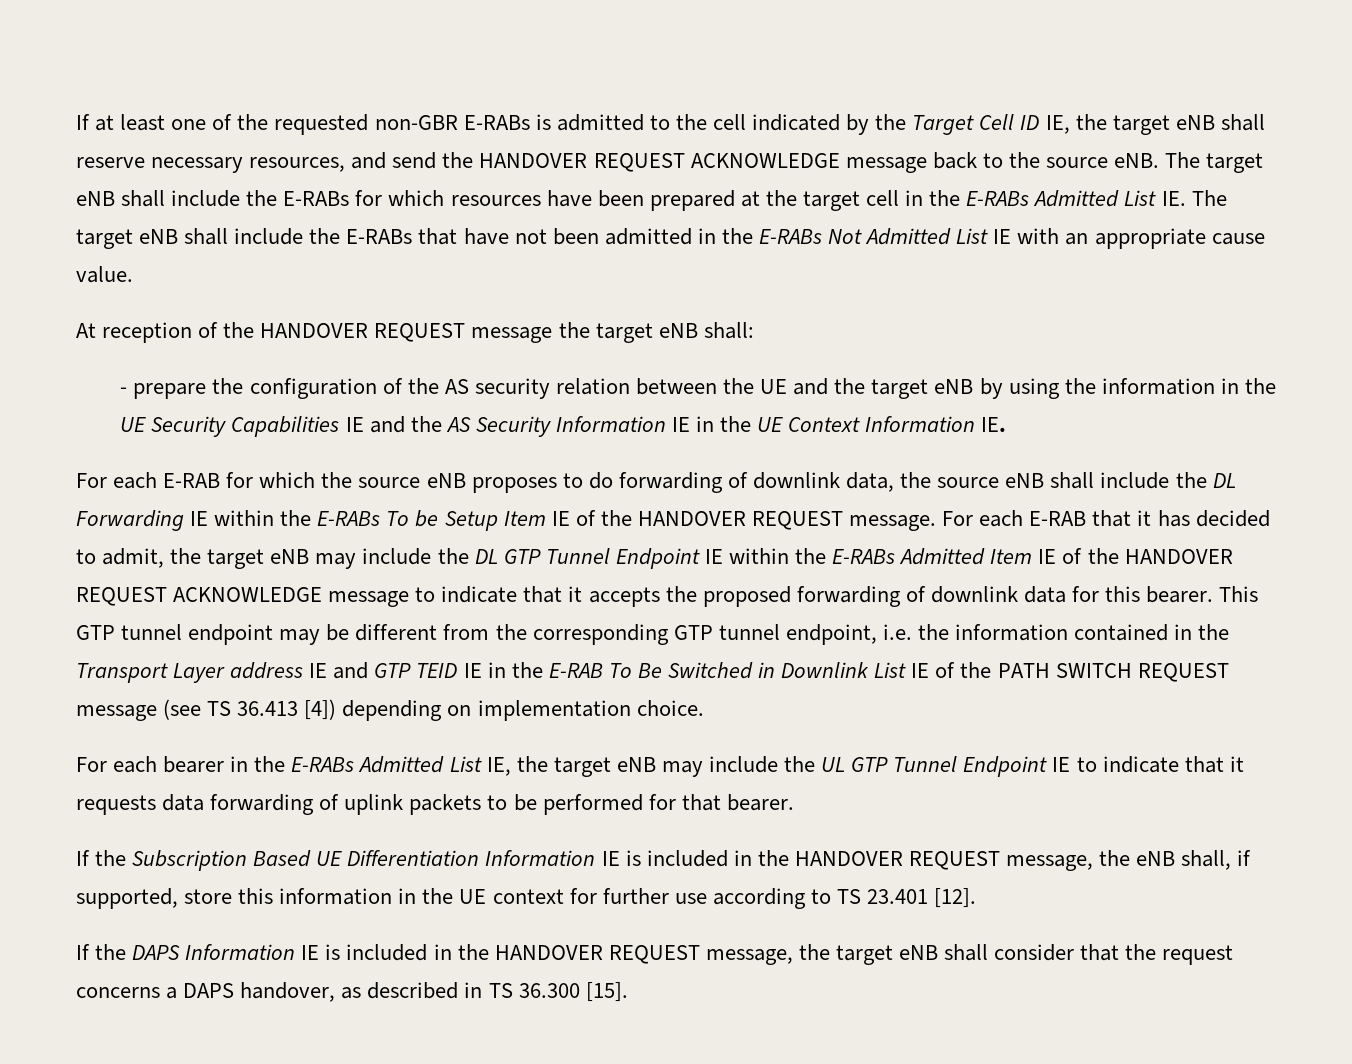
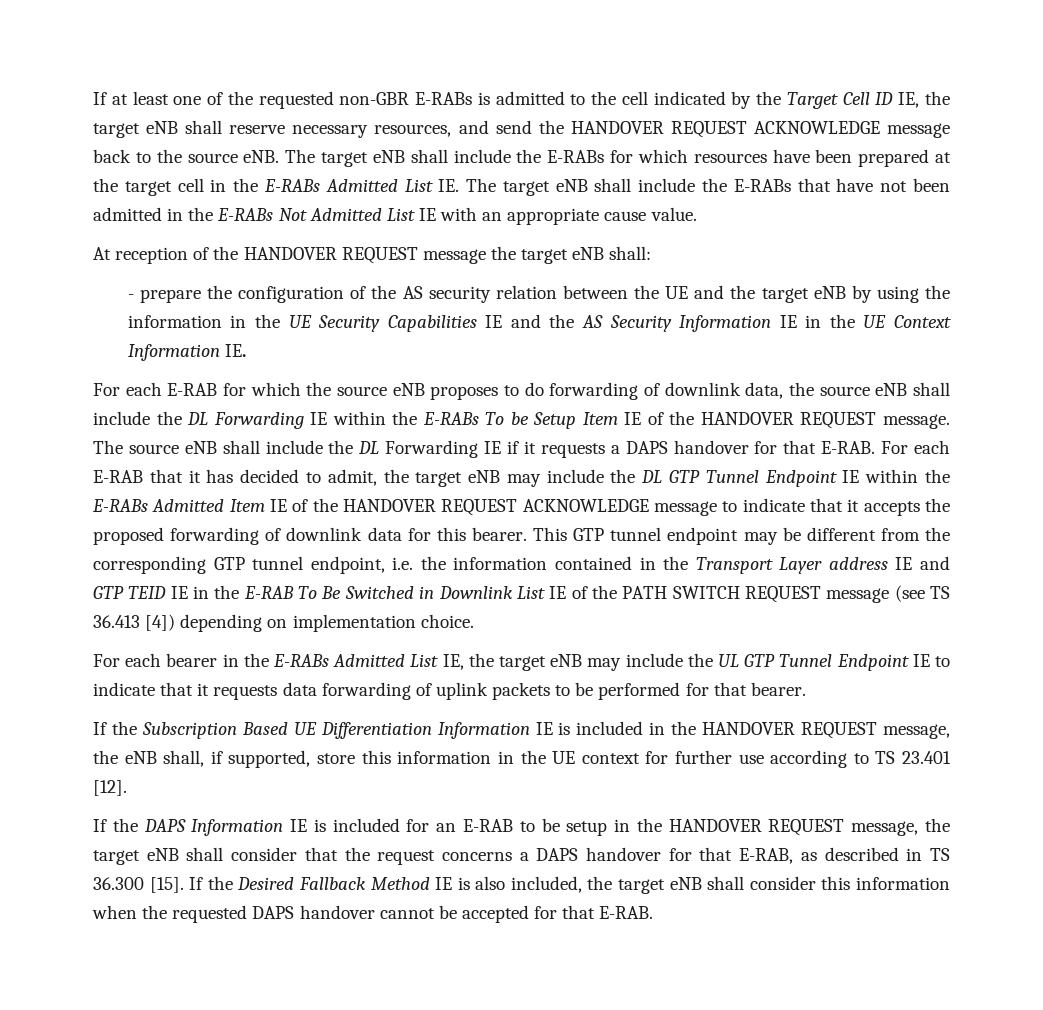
(937, 523) none -> [93,440,876,458] The source eNB shall include the DL Forwarding IE if it requests a DAPS handover for that E-RAB.
(428, 952) none -> [406,818,608,836] for an E-RAB to be setup
[240,982,336,1002] handover, -> [586,847,794,864] handover for that E-RAB,
(628, 992) none -> [189,876,951,894] [92,905,654,923] If the Desired Fallback Method IE is also included, the target eNB shall consider this information when the requested DAPS handover cannot be accepted for that E-RAB.

